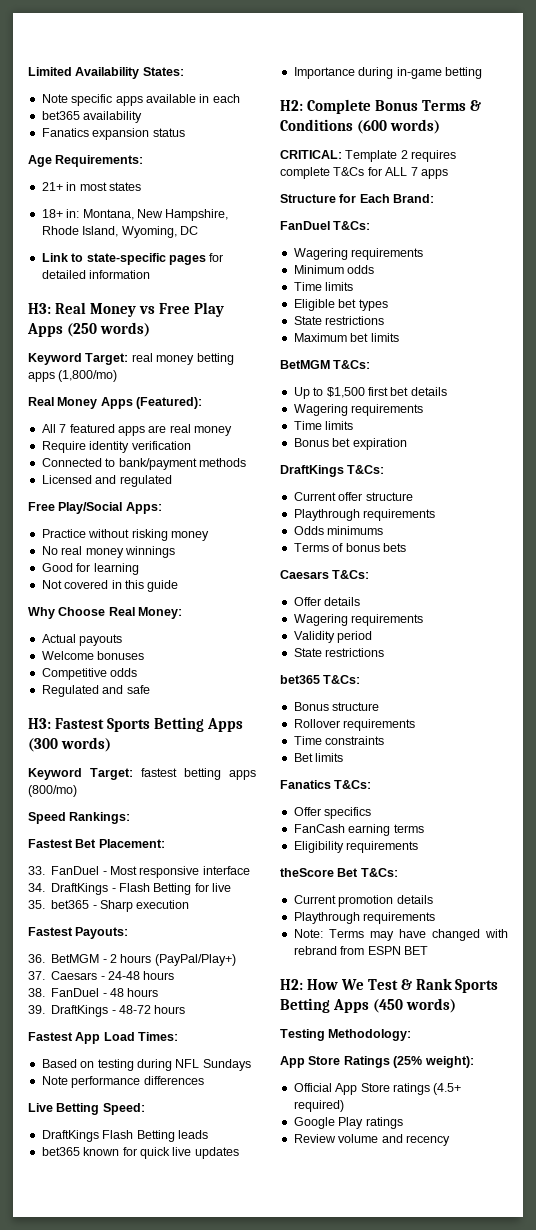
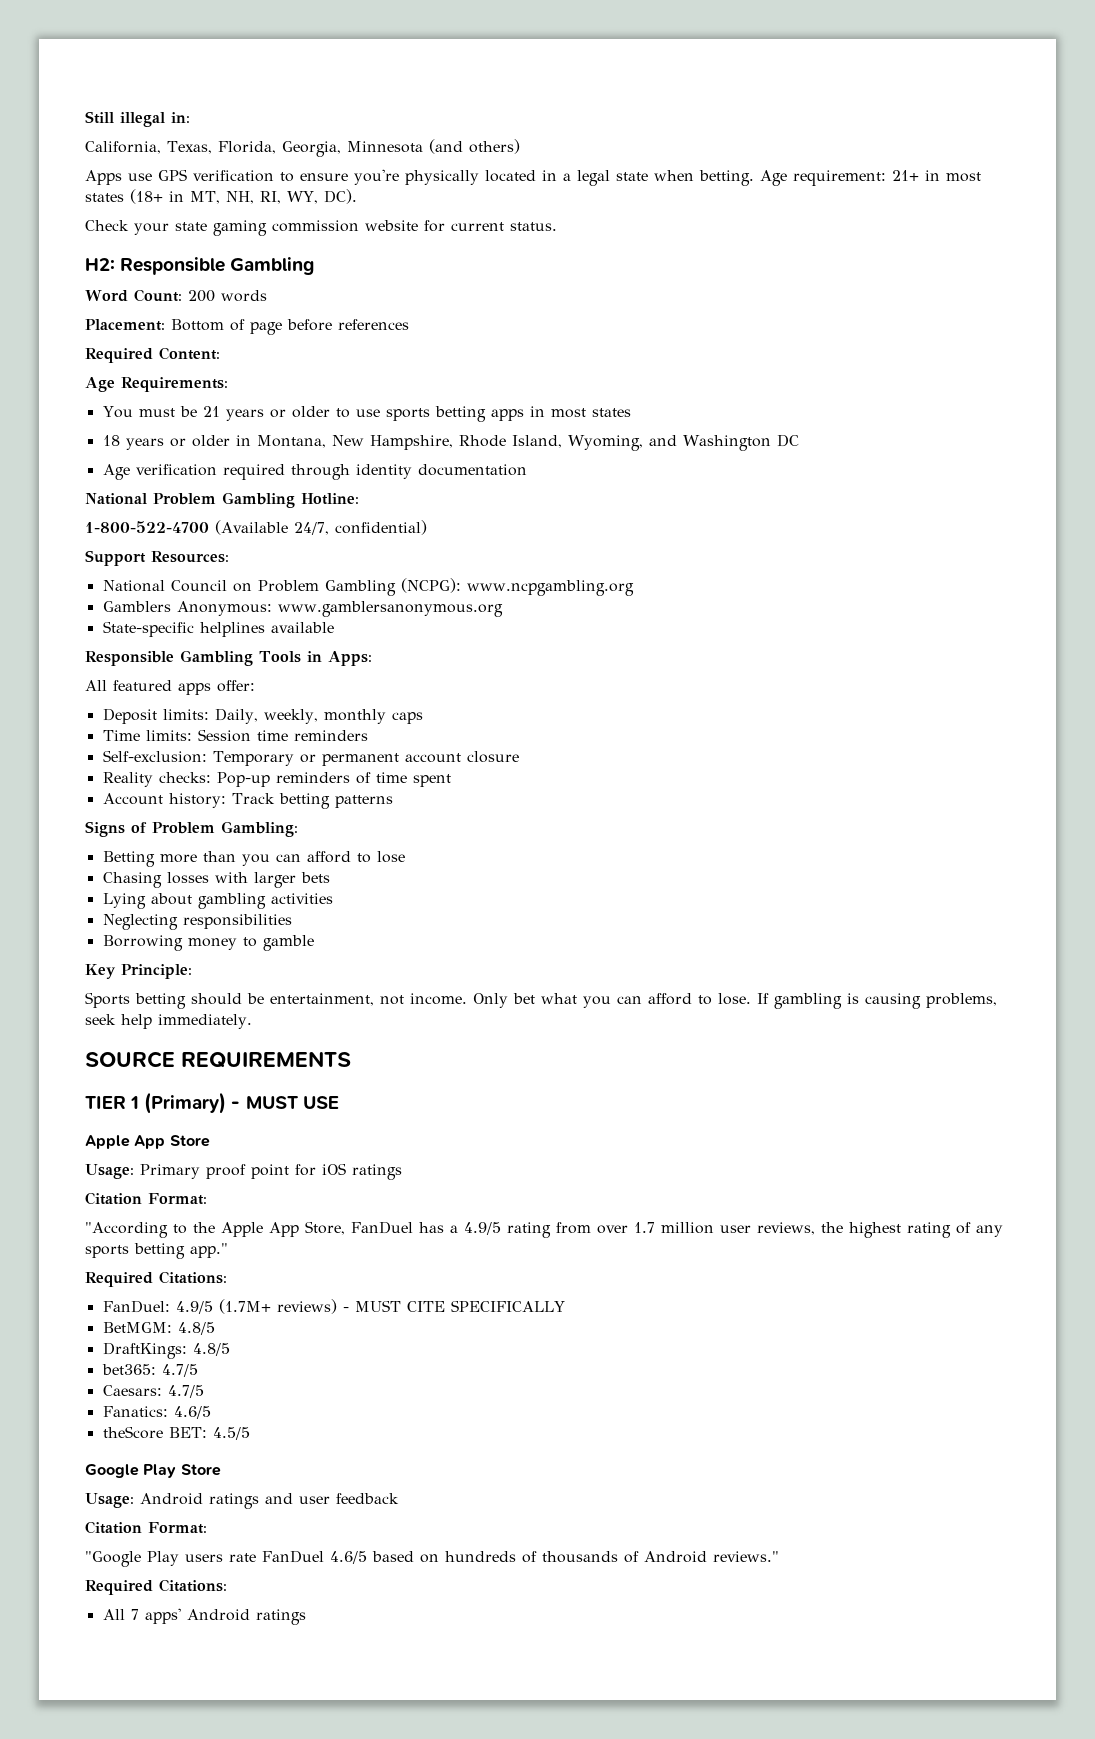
[28,67,184,79] [41,94,240,106] [41,111,143,123] [41,128,185,140] [28,155,144,167] [41,182,141,191] [41,209,80,218] Limited Availability States: // Note specific apps available in each // bet365 availability // Fanatics expansion status // Age Requirements: // 21+ in most states // 18+ in: -> [85,111,190,127] [85,139,520,157] [85,169,981,186] [85,189,357,204] [85,220,557,236] [85,257,315,275] [85,289,267,302] [85,319,409,335] [85,347,220,363] [85,377,228,392] [102,406,631,422] [102,435,251,450] Still illegal in: // California, Texas, Florida, Georgia, Minnesota (and others) // Apps use GPS verification to ensure you're physically located in a legal state when betting. Age requirement: 21+ in most states (18+ in MT, NH, RI, WY, DC). // Check your state gaming commission website for current status. // H2: Responsible Gambling // Word Count: 200 words // Placement: Bottom of page before references // Required Content: // Age Requirements: // You must be 21 years or older to use sports betting apps in most states // 18 years or older in
(177, 232) none -> [648,435,771,451] and Washington
[41,253,224,265] [41,270,151,279] [28,302,224,317] [27,322,150,337] [28,353,234,365] [28,370,118,382] [28,397,203,409] [41,424,232,436] [41,441,191,453] [41,458,246,470] [41,475,172,487] [28,502,162,514] [41,529,209,541] [41,546,175,558] [41,563,139,575] [41,580,179,592] [28,607,183,619] [41,634,123,646] [41,651,145,660] [41,668,138,680] [41,685,150,697] [28,717,243,732] [28,737,111,752] [28,768,256,780] [28,785,77,797] [28,812,131,824] [28,839,165,848] [28,866,250,878] [28,883,232,895] [28,900,190,912] [28,927,129,939] [28,954,236,966] [28,971,175,980] [28,988,159,997] [28,1005,186,1017] [28,1032,179,1044] [41,1059,251,1071] [41,1076,204,1088] [28,1103,145,1115] [41,1130,208,1142] [41,1147,239,1159] [293,67,482,79] [280,99,481,114] [280,119,440,134] [280,150,457,162] [280,167,448,179] [280,194,435,203] [280,221,371,230] [293,248,424,260] [293,265,375,274] [293,282,354,291] [293,299,388,311] [293,316,385,325] [293,333,399,342] [280,360,371,369] [293,387,447,399] [293,404,424,416] [293,421,354,430] [293,438,407,450] [280,465,385,477] [293,492,413,501] [293,509,436,521] [293,526,384,535] [293,543,406,552] [280,570,370,579] [293,597,361,606] [293,614,424,626] [293,631,373,643] [293,648,385,657] [280,675,361,684] [293,702,380,711] [293,719,416,731] [293,736,385,745] [293,753,344,762] [280,780,372,789] [293,807,372,819] [293,824,424,836] [293,841,419,853] [280,868,398,877] [293,895,433,907] [293,912,436,924] [293,929,508,941] [293,946,428,955] [280,978,499,993] [280,998,456,1013] [280,1029,412,1041] [280,1056,474,1068] [293,1083,462,1095] [293,1100,344,1112] [293,1117,403,1129] [293,1134,450,1146] Link to state-specific pages for detailed information // H3: Real Money vs Free Play Apps (250 words) // Keyword Target: real money betting apps (1,800/mo) // Real Money Apps (Featured): // All 7 featured apps are real money // Require identity verification // Connected to bank/payment methods // Licensed and regulated // Free Play/Social Apps: // Practice without risking money // No real money winnings // Good for learning // Not covered in this guide // Why Choose Real Money: // Actual payouts // Welcome bonuses // Competitive odds // Regulated and safe // H3: Fastest Sports Betting Apps (300 words) // Keyword Target: fastest betting apps (800/mo) // Speed Rankings: // Fastest Bet Placement: // 33. FanDuel - Most responsive interface // 34. DraftKings - Flash Betting for live // 35. bet365 - Sharp execution // Fastest Payouts: // 36. BetMGM - 2 hours (PayPal/Play+) // 37. Caesars - 24-48 hours // 38. FanDuel - 48 hours // 39. DraftKings - 48-72 hours // Fastest App Load Times: // Based on testing during NFL Sundays // Note performance differences // Live Betting Speed: // DraftKings Flash Betting leads // bet365 known for quick live updates // Importance during in-game betting // H2: Complete Bonus Terms & Conditions (600 words) // CRITICAL: Template 2 requires complete T&Cs for ALL 7 apps // Structure for Each Brand: // FanDuel T&Cs: // Wagering requirements // Minimum odds // Time limits // Eligible bet types // State restrictions // Maximum bet limits // BetMGM T&Cs: // Up to $1,500 first bet details // Wagering requirements // Time limits // Bonus bet expiration // DraftKings T&Cs: // Current offer structure // Playthrough requirements // Odds minimums // Terms of bonus bets // Caesars T&Cs: // Offer details // Wagering requirements // Validity period // State restrictions // bet365 T&Cs: // Bonus structure // Rollover requirements // Time constraints // Bet limits // Fanatics T&Cs: // Offer specifics // FanCash earning terms // Eligibility requirements // theScore Bet T&Cs: // Current promotion details // Playthrough requirements // Note: Terms may have changed with rebrand from ESPN BET // H2: How We Test & Rank Sports Betting Apps (450 words) // Testing Methodology: // App Store Ratings (25% weight): // Official App Store ratings (4.5+ required) // Google Play ratings // Review volume and recency -> [102,464,527,480] [85,492,359,508] [85,520,427,535] [85,550,229,566] [102,578,634,596] [102,601,503,617] [102,621,334,637] [85,650,372,666] [85,680,255,695] [102,708,423,724] [102,729,368,742] [102,750,519,766] [102,772,451,787] [102,793,393,809] [85,821,298,837] [102,851,405,867] [102,872,330,888] [102,893,333,909] [102,914,292,930] [102,935,314,951] [85,964,192,979] [85,992,997,1009] [85,1014,252,1029] [85,1051,351,1068] [85,1092,339,1114] [85,1135,210,1149] [85,1163,402,1180] [85,1192,207,1205] [85,1221,1003,1238] [85,1243,228,1259] [85,1271,227,1287] [102,1299,565,1314] [102,1322,215,1335] [102,1342,230,1359] [101,1364,198,1377] [102,1385,204,1398] [102,1406,211,1419] [102,1426,250,1440] [85,1464,221,1478] [85,1493,399,1509] [85,1521,207,1534] [85,1550,779,1567] [85,1579,227,1595] [102,1608,306,1625] Age verification required through identity documentation // National Problem Gambling Hotline: // 1-800-522-4700 (Available 24/7, confidential) // Support Resources: // National Council on Problem Gambling (NCPG): www.ncpgambling.org // Gamblers Anonymous: www.gamblersanonymous.org // State-specific helplines available // Responsible Gambling Tools in Apps: // All featured apps offer: // Deposit limits: Daily, weekly, monthly caps // Time limits: Session time reminders // Self-exclusion: Temporary or permanent account closure // Reality checks: Pop-up reminders of time spent // Account history: Track betting patterns // Signs of Problem Gambling: // Betting more than you can afford to lose // Chasing losses with larger bets // Lying about gambling activities // Neglecting responsibilities // Borrowing money to gamble // Key Principle: // Sports betting should be entertainment, not income. Only bet what you can afford to lose. If gambling is causing problems, seek help immediately. // SOURCE REQUIREMENTS // TIER 1 (Primary) - MUST USE // Apple App Store // Usage: Primary proof point for iOS ratings // Citation Format: // "According to the Apple App Store, FanDuel has a 4.9/5 rating from over 1.7 million user reviews, the highest rating of any sports betting app." // Required Citations: // FanDuel: 4.9/5 (1.7M+ reviews) - MUST CITE SPECIFICALLY // BetMGM: 4.8/5 // DraftKings: 4.8/5 // bet365: 4.7/5 // Caesars: 4.7/5 // Fanatics: 4.6/5 // theScore BET: 4.5/5 // Google Play Store // Usage: Android ratings and user feedback // Citation Format: // "Google Play users rate FanDuel 4.6/5 based on hundreds of thousands of Android reviews." // Required Citations: // All 7 apps' Android ratings

